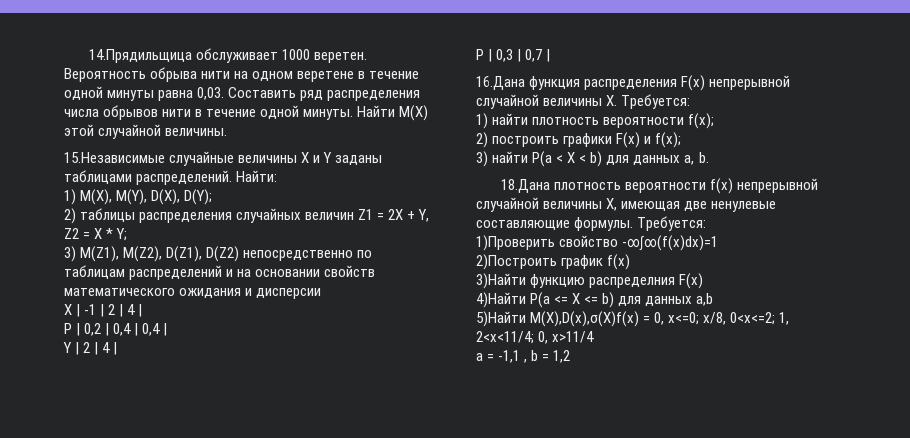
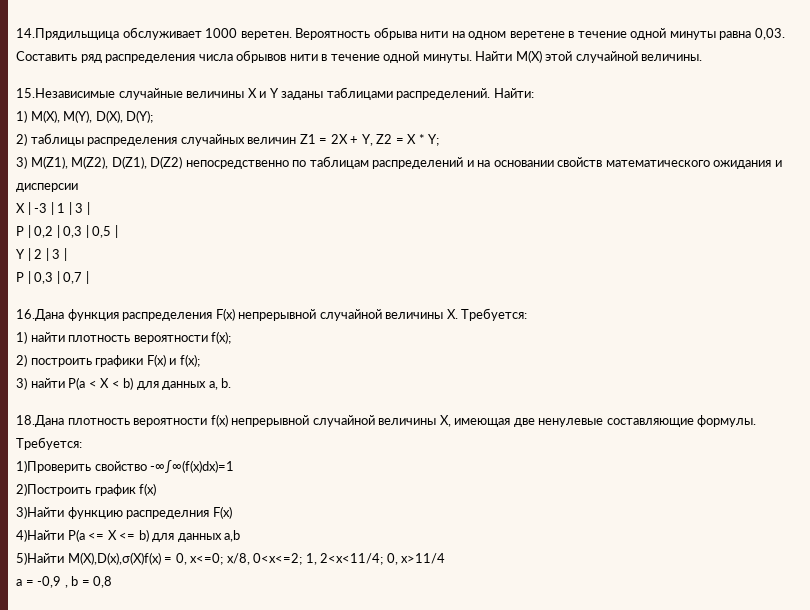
[84,304,136,317] -1 | 2 | 4 -> [34,202,84,215] -3 | 1 | 3
[113,323,161,336] 0,4 | 0,4 -> [63,225,112,238] 0,3 | 0,5
[102,342,111,353] 4 -> [52,249,61,259] 3
[498,350,521,363] -1,1 -> [37,576,62,588] -0,9
[553,350,571,363] 1,2 -> [93,576,113,588] 0,8

